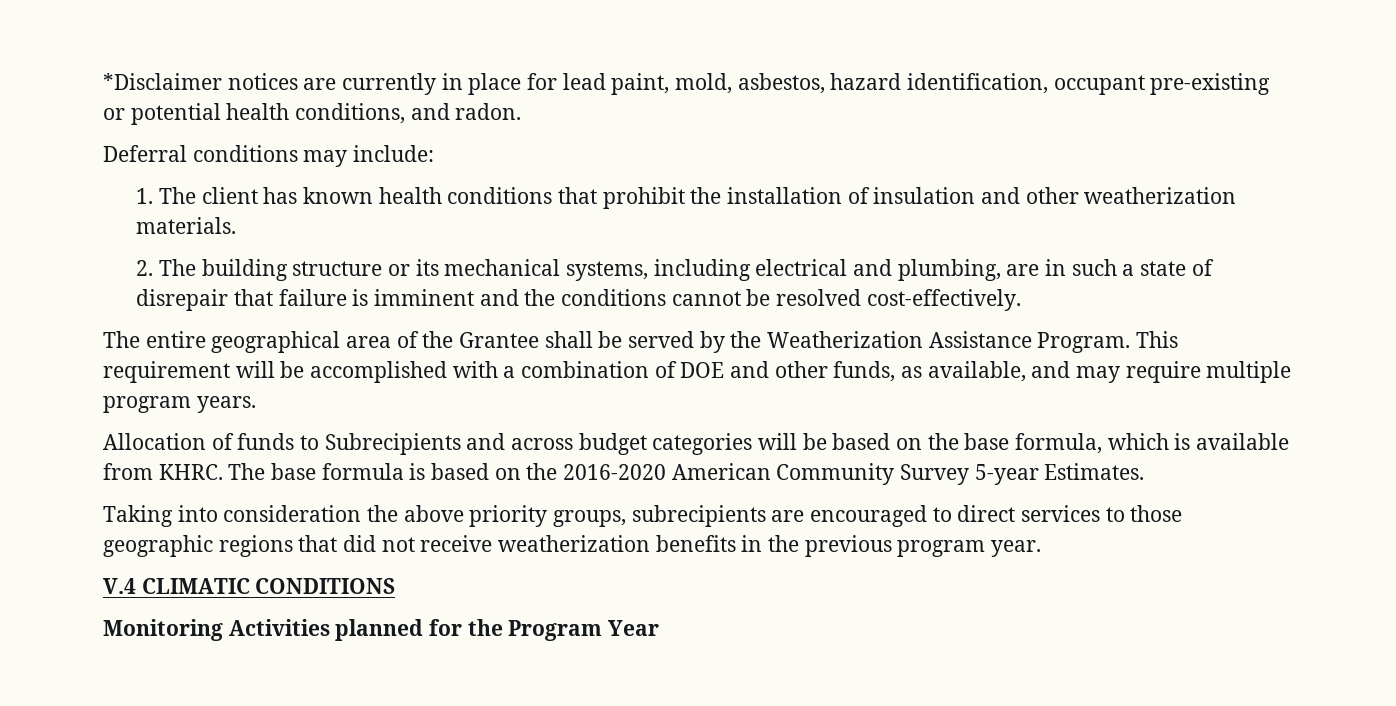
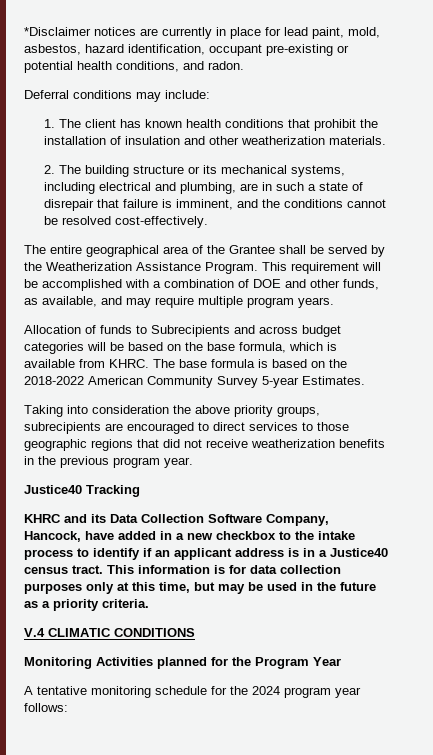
[373,289,474,306] imminent -> [176,199,234,210] imminent,
[563,464,667,480] 2016-2020 -> [24,376,84,385] 2018-2022
(1042, 548) none -> [24,485,140,497] [24,514,329,526] [24,531,355,542] [24,548,388,560] [24,565,341,574] [24,582,376,594] [24,599,149,611] // Justice40 Tracking // KHRC and its Data Collection Software Company, Hancock, have added in a new checkbox to the intake process to identify if an applicant address is in a Justice40 census tract. This information is for data collection purposes only at this time, but may be used in the future as a priority criteria.
(660, 628) none -> [24,686,361,698] [24,703,68,712] // A tentative monitoring schedule for the 2024 program year follows:

